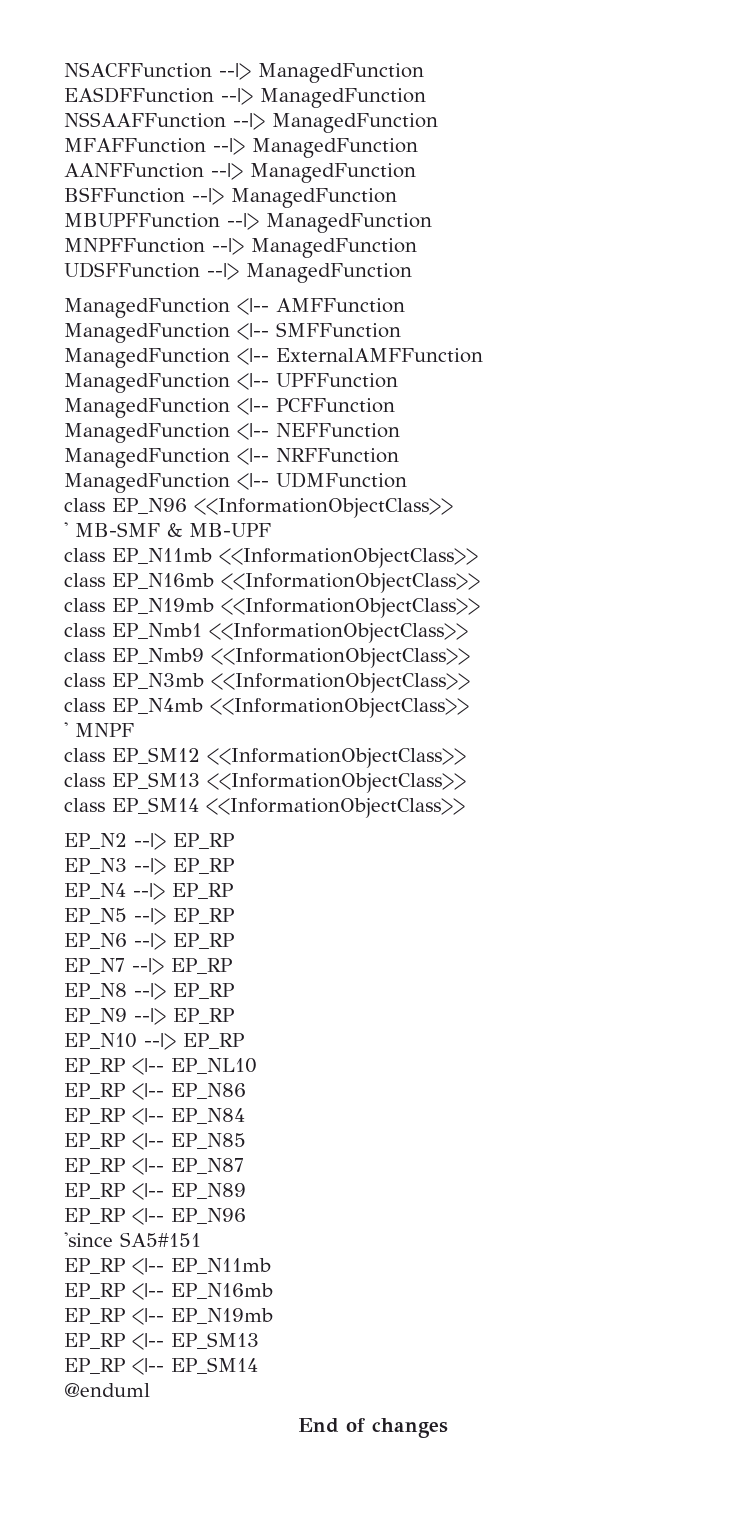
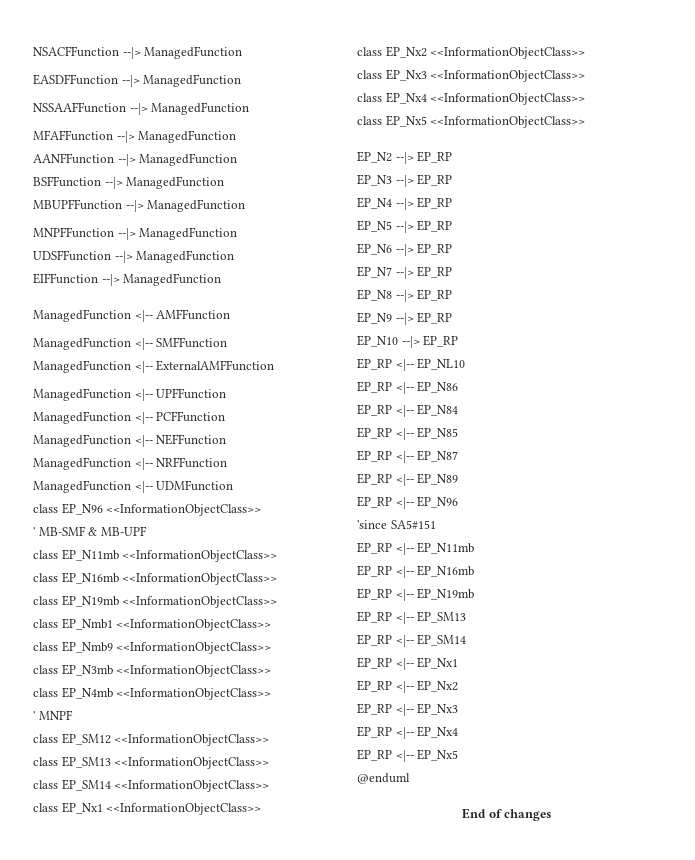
(412, 273) none -> [33,273,222,286] // EIFFunction --|> ManagedFunction
(465, 808) none -> [33,802,262,815] [357,46,586,59] [357,69,586,82] [357,92,586,105] [357,115,586,128] // class EP_Nx1 <<InformationObjectClass>> // class EP_Nx2 <<InformationObjectClass>> // class EP_Nx3 <<InformationObjectClass>> // class EP_Nx4 <<InformationObjectClass>> // class EP_Nx5 <<InformationObjectClass>>
(258, 1365) none -> [357,657,459,670] [357,680,459,693] [357,703,459,716] [357,726,459,739] [357,749,459,762] // EP_RP <|-- EP_Nx1 // EP_RP <|-- EP_Nx2 // EP_RP <|-- EP_Nx3 // EP_RP <|-- EP_Nx4 // EP_RP <|-- EP_Nx5

